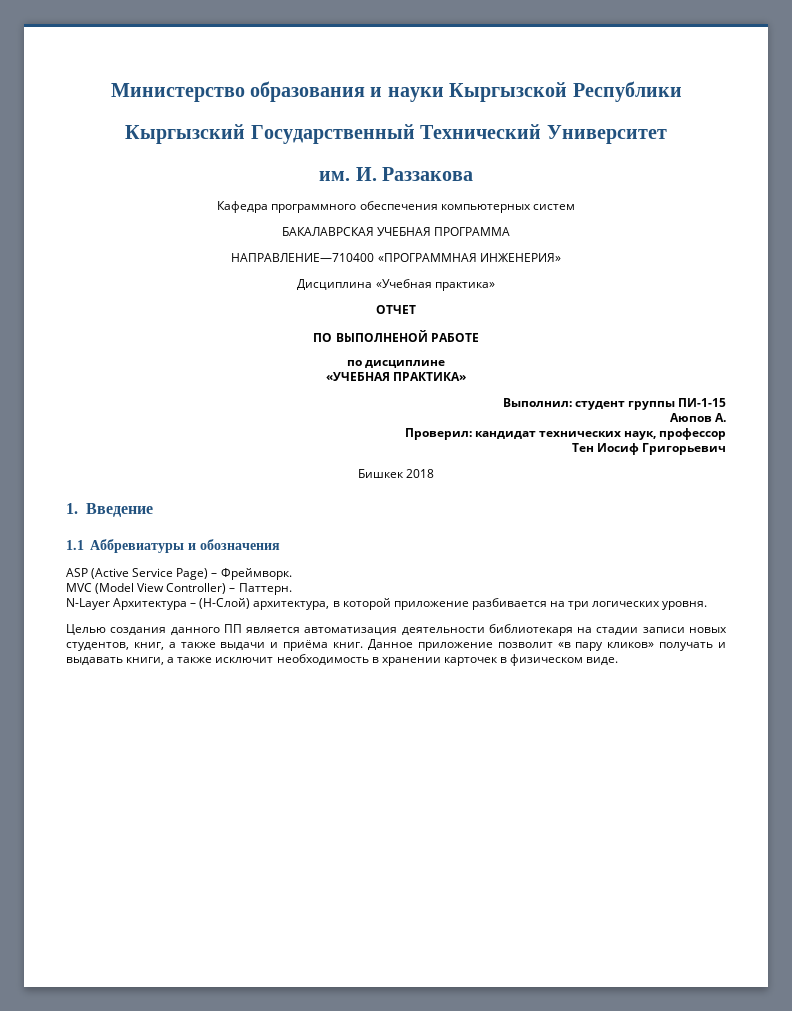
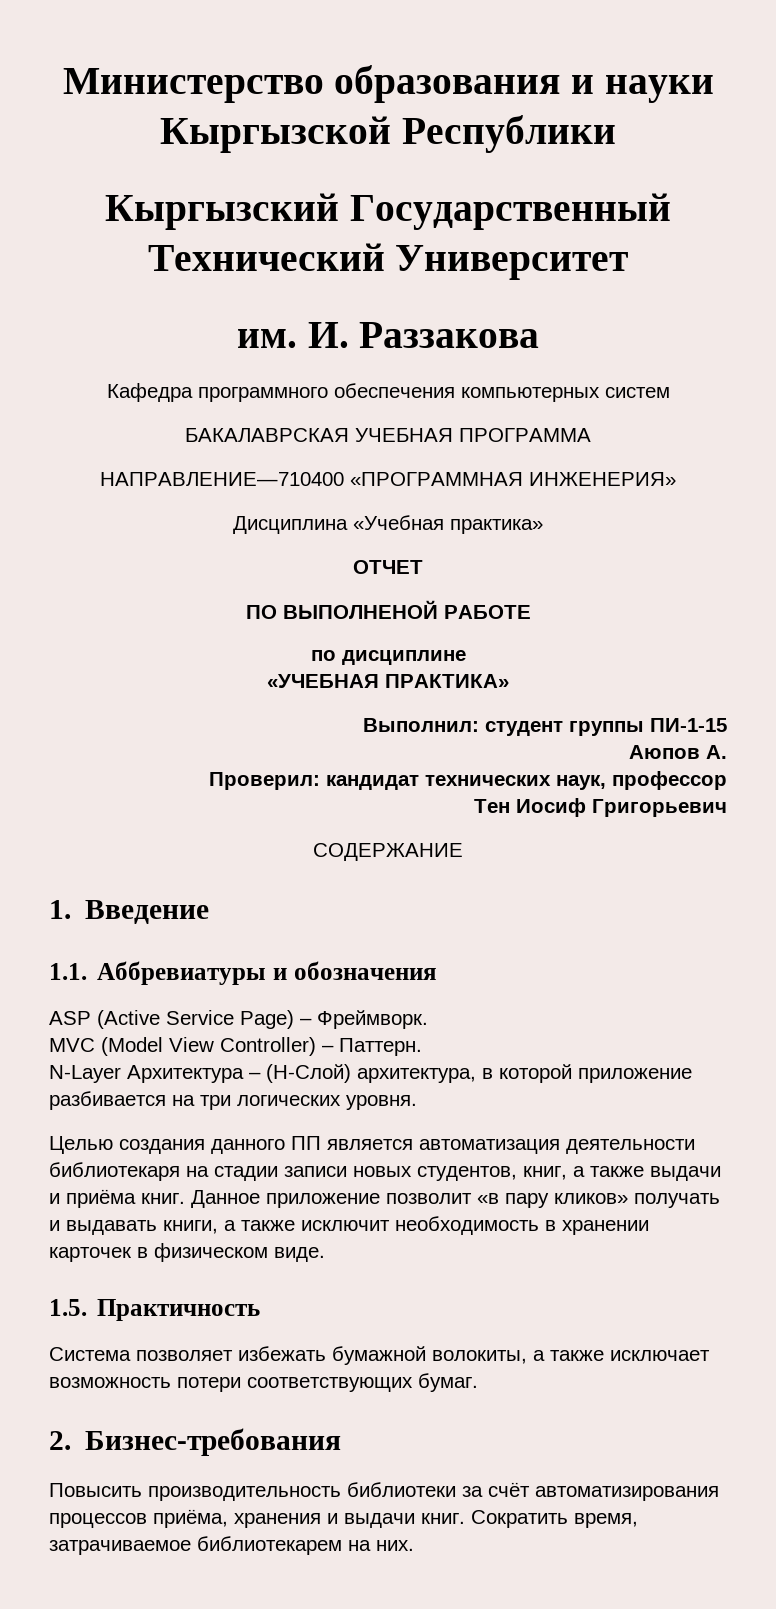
[357,469,435,478] Бишкек 2018 -> [313,843,463,861] СОДЕРЖАНИЕ
[66,540,84,550] 1.1 -> [49,963,87,980] 1.1.
(619, 661) none -> [49,1299,261,1321] [49,1346,710,1365] [49,1373,478,1392] [49,1428,341,1456] [49,1482,719,1501] [49,1509,638,1528] [49,1536,414,1555] // 1.5. Практичность // Система позволяет избежать бумажной волокиты, а также исключает возможность потери соответствующих бумаг. // 2. Бизнес-требования // Повысить производительность библиотеки за счёт автоматизирования процессов приёма, хранения и выдачи книг. Сократить время, затрачиваемое библиотекарем на них.

